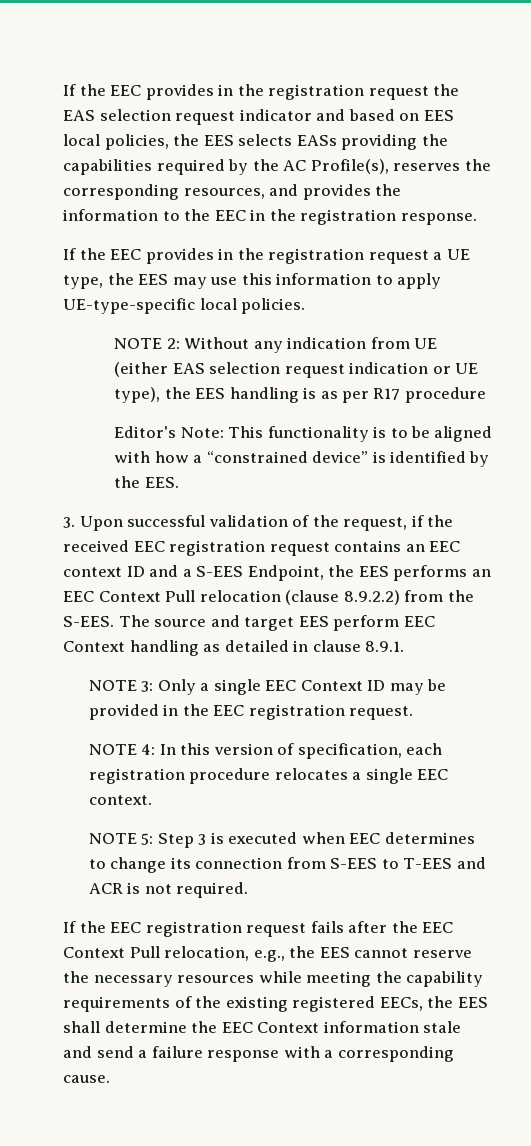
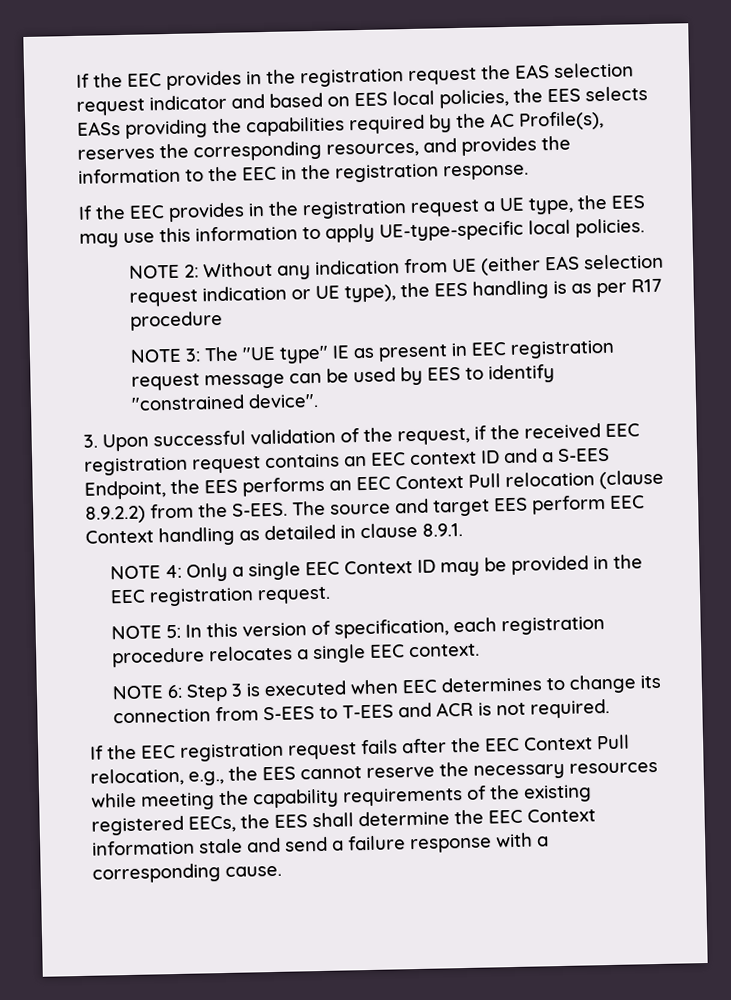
[114,426,493,442] [114,451,490,467] [114,476,179,488] Editor's Note: This functionality is to be aligned with how a “constrained device” is identified by the EES. -> [129,339,615,364] [130,364,555,391] [130,392,319,411] NOTE 3: The "UE type" IE as present in EEC registration request message can be used by EES to identify "constrained device".
[141,681,154,692] 3: -> [165,564,183,579] 4:
[141,744,156,755] 4: -> [166,624,182,639] 5:
[141,833,154,845] 5: -> [167,684,184,699] 6:

